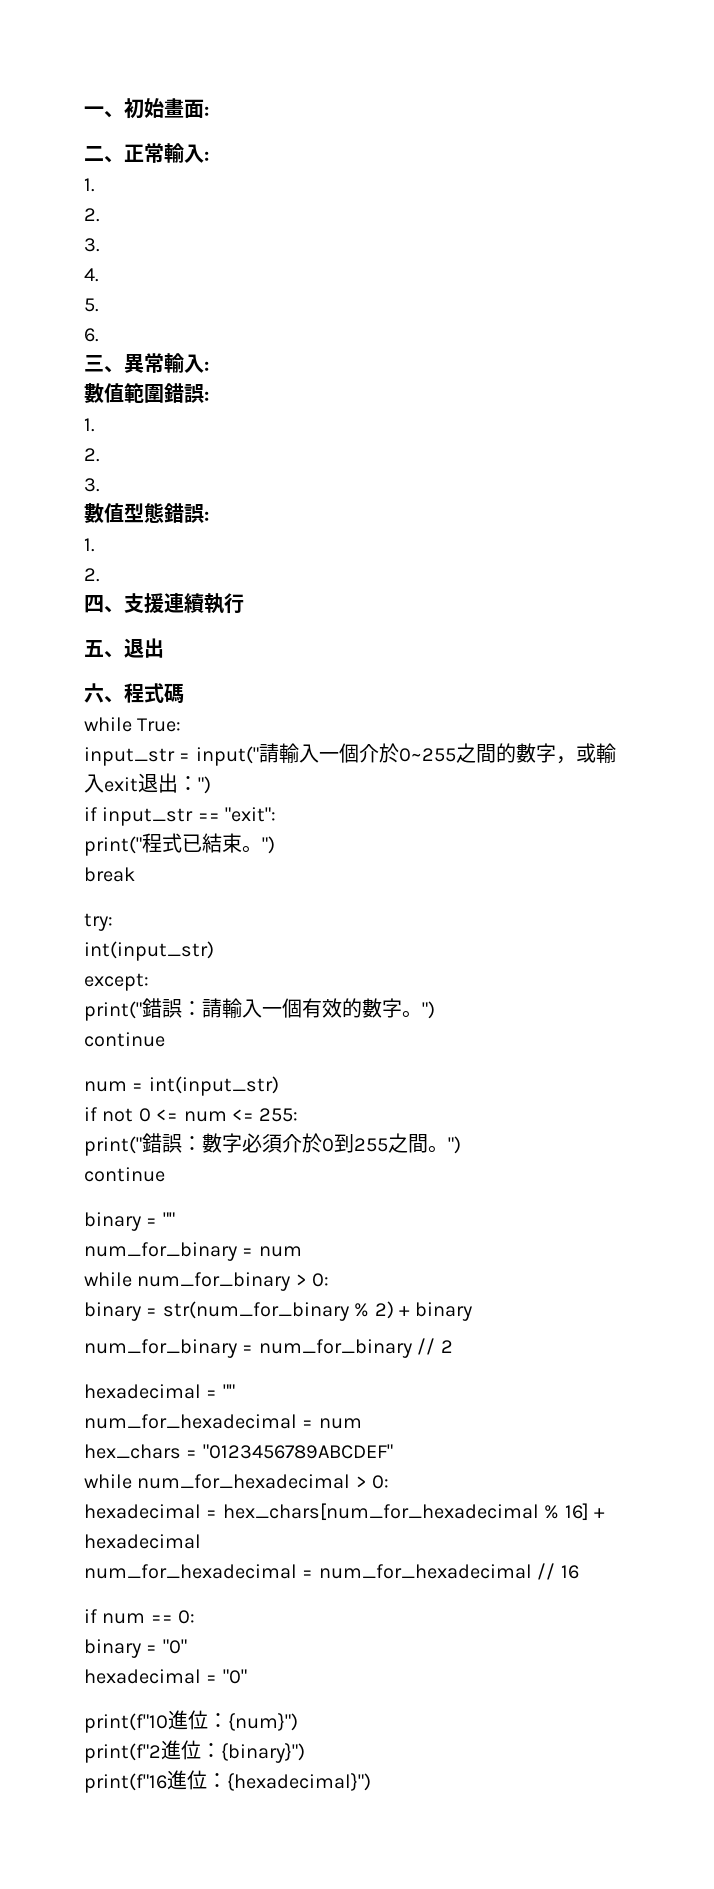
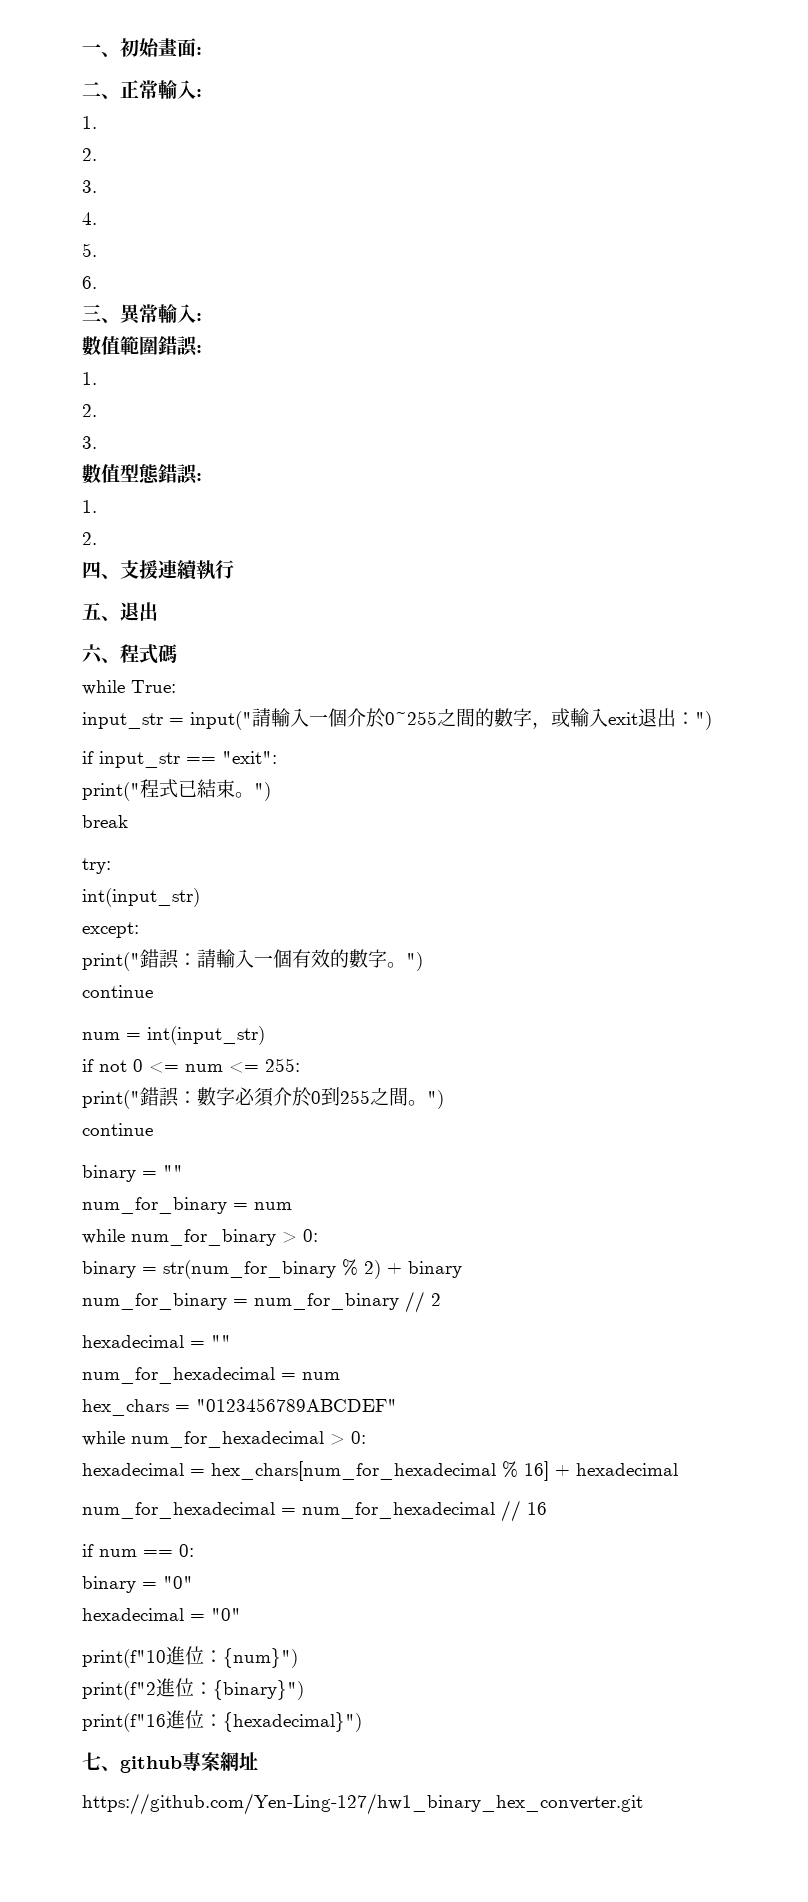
(371, 1782) none -> [82,1752,258,1773] [82,1793,643,1815] // 七、github專案網址 // https://github.com/Yen-Ling-127/hw1_binary_hex_converter.git

